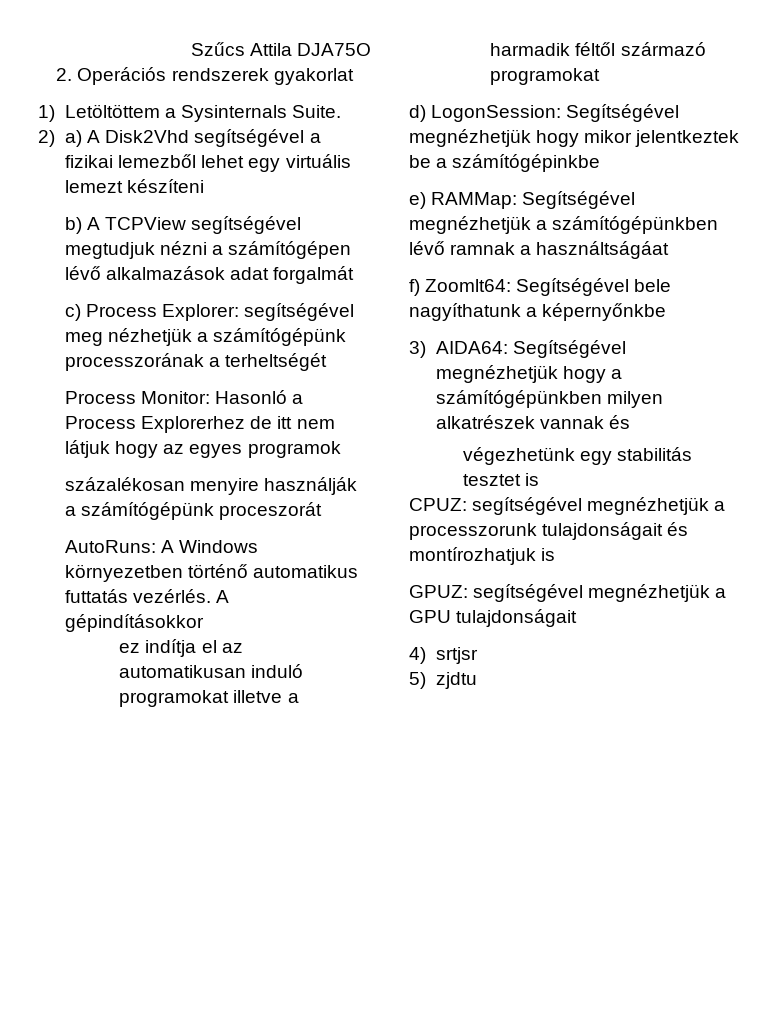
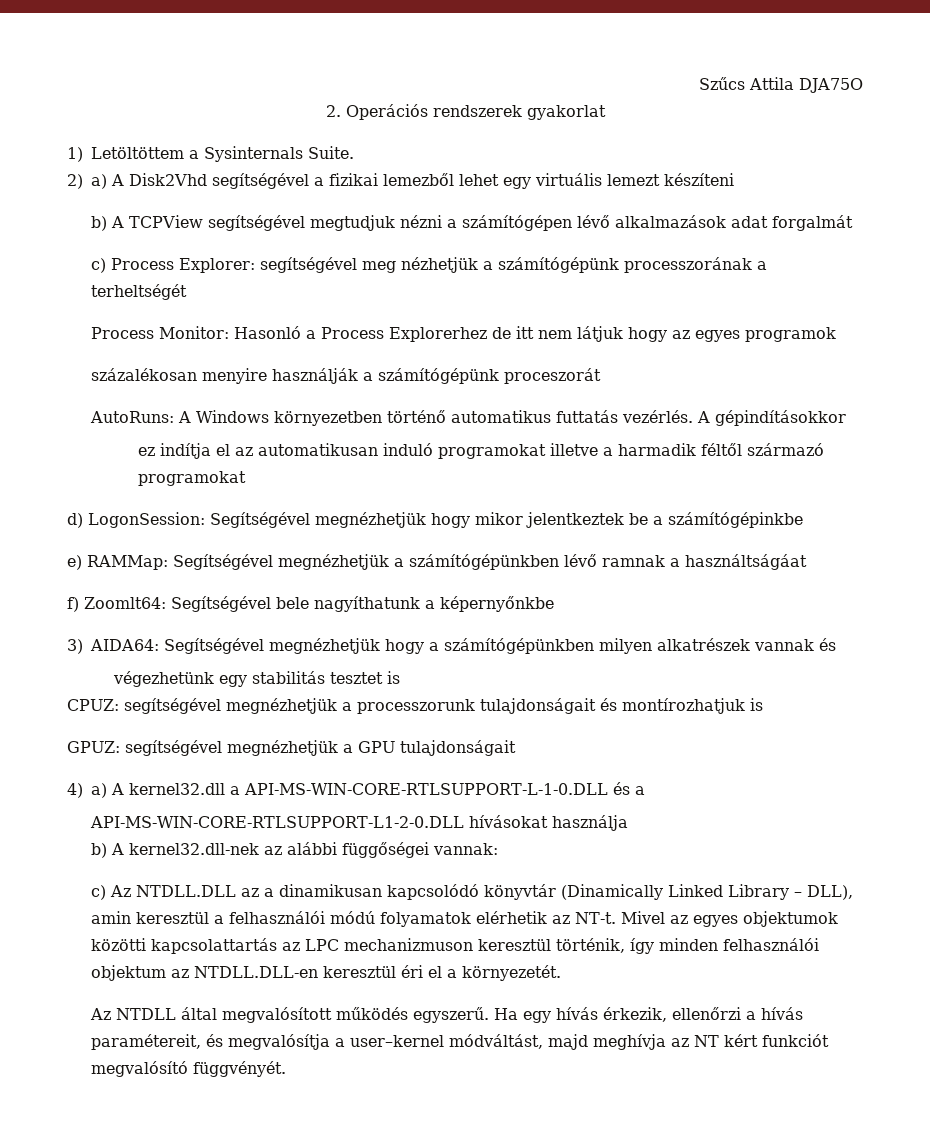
[436,647,479,664] [409,672,478,689] srtjsr // 5) zjdtu -> [91,782,645,798] [89,815,628,831] [90,842,498,858] [90,884,853,900] [90,911,838,927] [90,938,819,954] [90,965,561,981] [89,1007,803,1023] [90,1034,829,1050] [90,1061,286,1077] a) A kernel32.dll a API-MS-WIN-CORE-RTLSUPPORT-L-1-0.DLL és a // API-MS-WIN-CORE-RTLSUPPORT-L1-2-0.DLL hívásokat használja // b) A kernel32.dll-nek az alábbi függőségei vannak: // c) Az NTDLL.DLL az a dinamikusan kapcsolódó könyvtár (Dinamically Linked Library – DLL), amin keresztül a felhasználói módú folyamatok elérhetik az NT-t. Mivel az egyes objektumok közötti kapcsolattartás az LPC mechanizmuson keresztül történik, így minden felhasználói objektum az NTDLL.DLL-en keresztül éri el a környezetét. // Az NTDLL által megvalósított működés egyszerű. Ha egy hívás érkezik, ellenőrzi a hívás paramétereit, és megvalósítja a user–kernel módváltást, majd meghívja az NT kért funkciót megvalósító függvényét.

